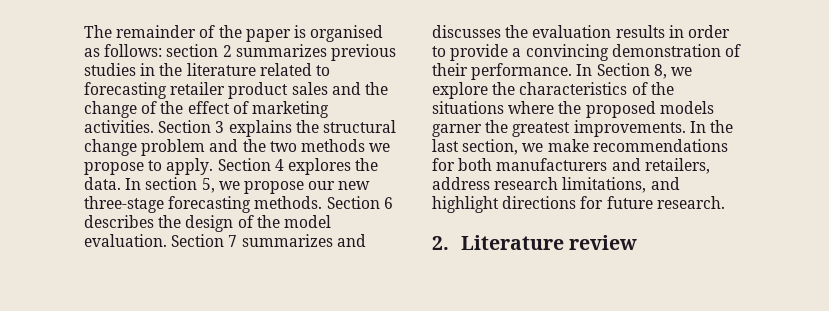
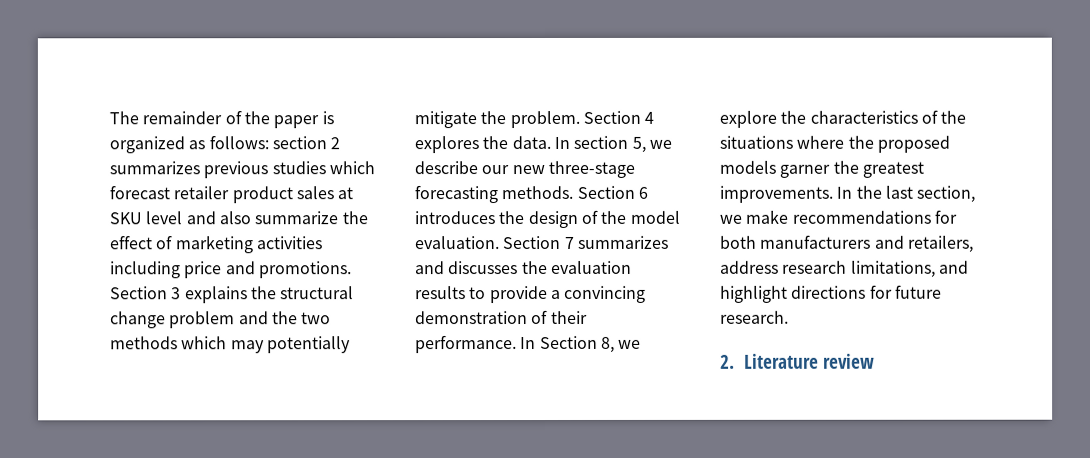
[310,25,384,42] organised -> [109,136,185,154] organized
[140,63,330,76] [84,82,388,99] [84,101,329,118] [84,120,154,133] in the literature related to forecasting retailer product sales and the change of the effect of marketing activities. -> [328,161,375,175] [109,185,354,204] [109,211,368,225] [110,235,323,254] [110,261,352,279] which forecast retailer product sales at SKU level and also summarize the effect of marketing activities including price and promotions.
[369,143,391,152] [84,158,214,175] we propose to apply. -> [181,336,351,354] [414,110,580,129] which may potentially mitigate the problem.
[243,181,304,194] propose -> [414,161,478,175] describe
[84,215,154,228] describes -> [414,211,495,225] introduces
[668,25,730,38] in order -> (466, 293) none

